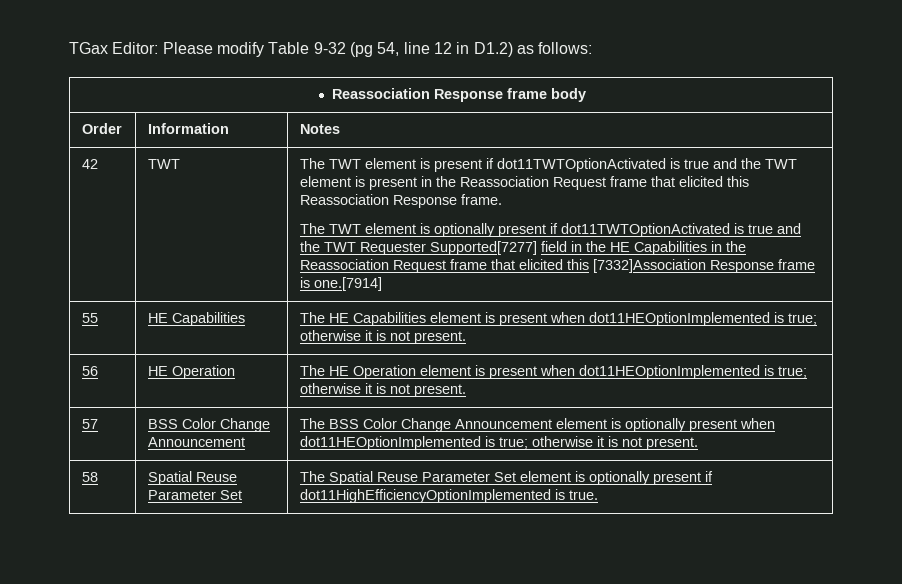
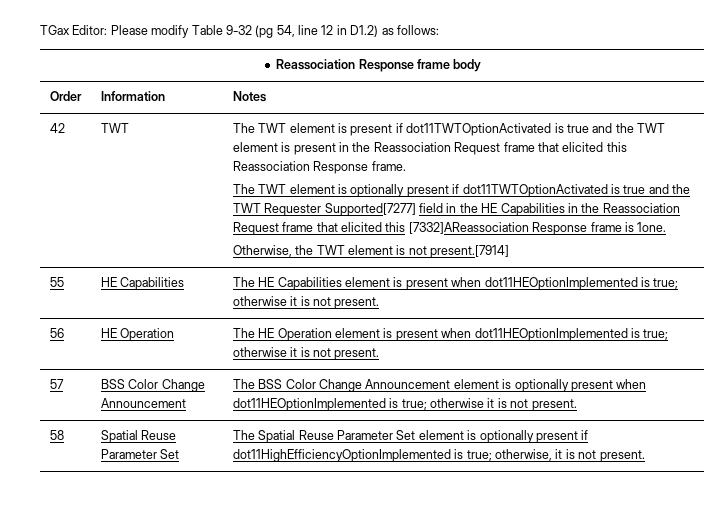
[592,259,706,273] [7332]Association -> [408,222,529,234] [7332]AReassociation
[313,277,382,291] one.[7914] -> [637,222,667,232] [232,245,510,258] 1one. // Otherwise, the TWT element is not present.[7914]
[568,490,598,500] true. -> [466,449,645,462] true; otherwise, it is not present.

